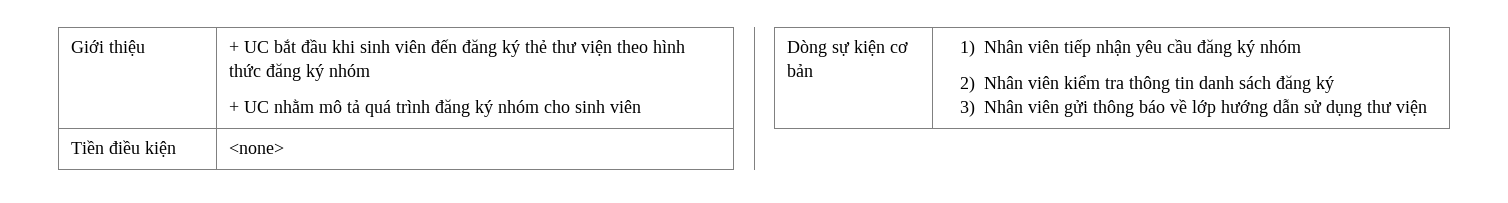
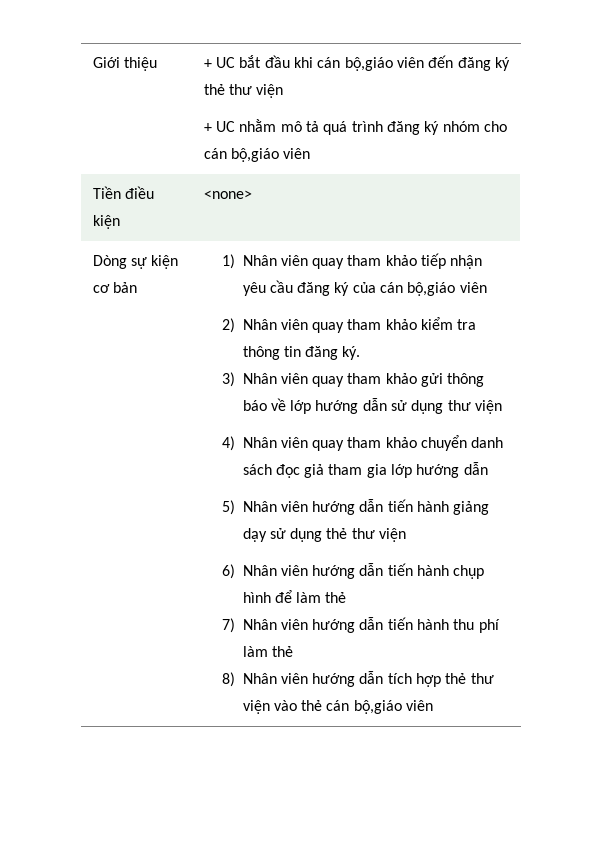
[360,40,391,53] sinh -> [317,57,393,71] cán bộ,giáo
[617,40,686,53] [229,63,371,81] theo hình thức đăng ký nhóm -> (284, 91) none
[575,100,606,113] sinh -> [203,148,279,162] cán bộ,giáo
(1060, 46) none -> [312,255,417,269] quay tham khảo
[1260,40,1302,53] nhóm -> [352,282,487,296] của cán bộ,giáo viên
(1060, 82) none -> [312,319,417,333] quay tham khảo
[1199,75,1335,93] danh sách đăng ký -> [305,346,361,360] đăng ký.
(1060, 106) none -> [312,373,417,387] quay tham khảo
(1428, 108) none -> [221,435,504,451] [242,462,488,478] [221,499,490,515] [242,528,407,542] [221,563,485,579] [242,590,347,603] [221,617,500,633] [242,646,293,657] [221,671,494,687] [242,700,434,714] // 4) Nhân viên quay tham khảo chuyển danh sách đọc giả tham gia lớp hướng dẫn // 5) Nhân viên hướng dẫn tiến hành giảng dạy sử dụng thẻ thư viện // 6) Nhân viên hướng dẫn tiến hành chụp hình để làm thẻ // 7) Nhân viên hướng dẫn tiến hành thu phí làm thẻ // 8) Nhân viên hướng dẫn tích hợp thẻ thư viện vào thẻ cán bộ,giáo viên

